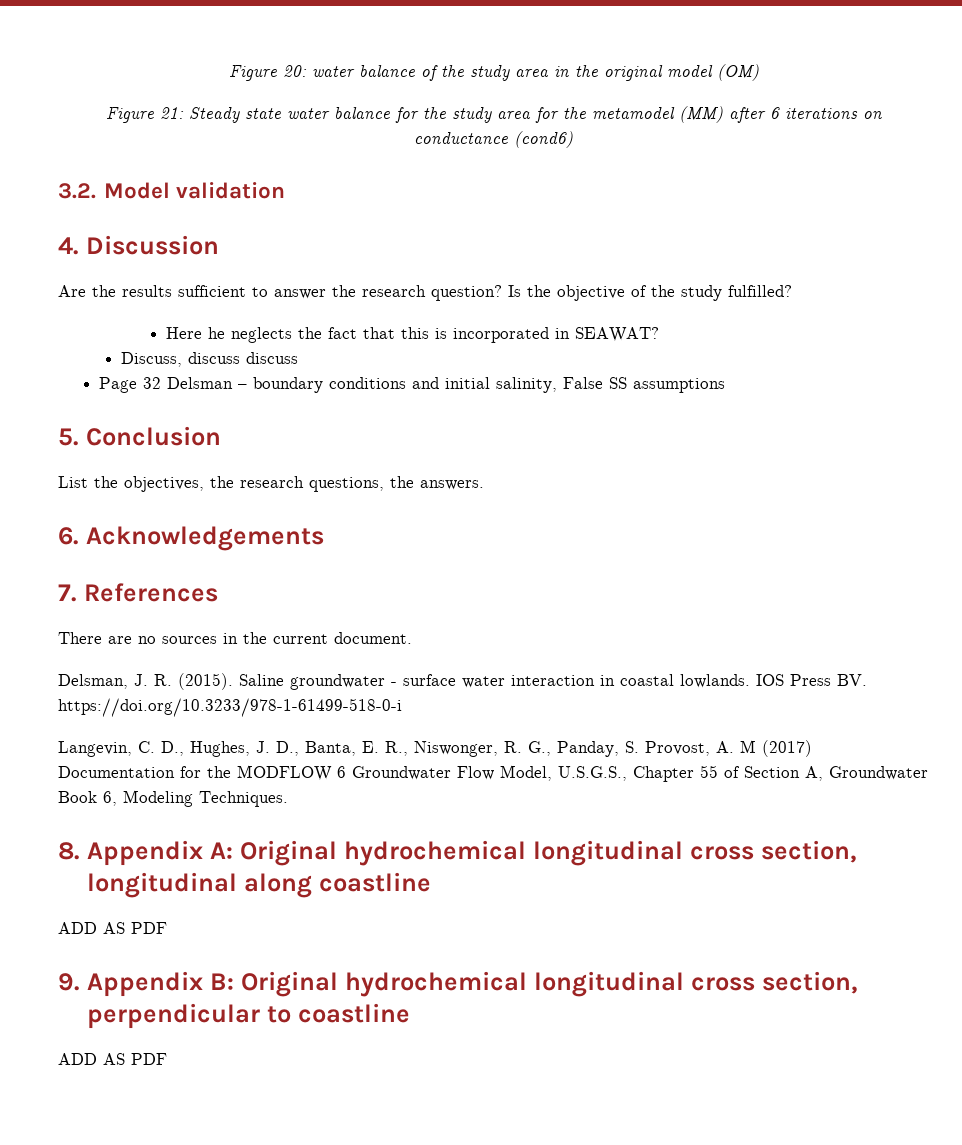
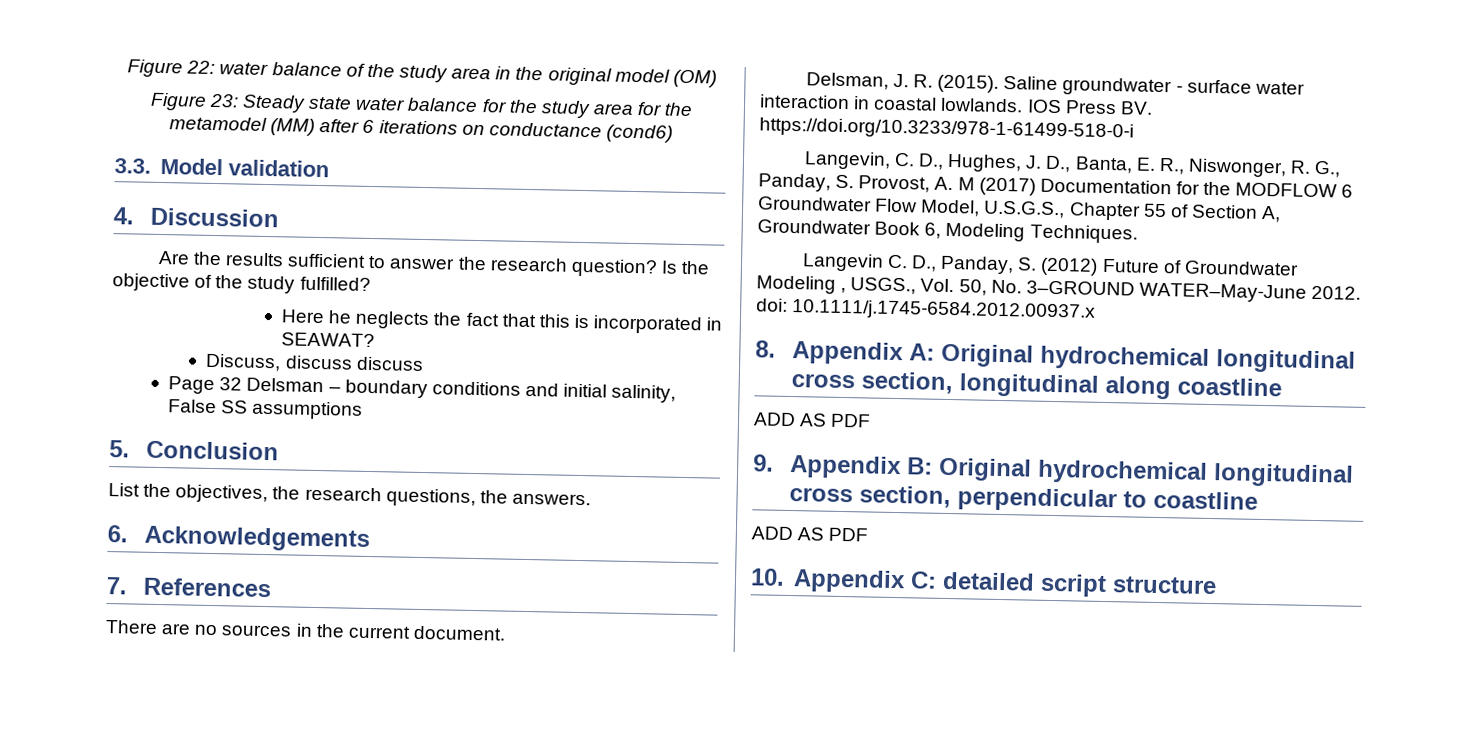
[228,65,307,81] Figure 20: -> [127,59,216,78] Figure 22:
[159,107,184,119] 21: -> [208,93,239,108] 23:
[58,183,96,199] 3.2. -> [114,158,151,174] 3.3.
(288, 799) none -> [801,253,1299,276] [756,275,1362,303] [756,298,1097,322] // Langevin C. D., Panday, S. (2012) Future of Groundwater Modeling , USGS., Vol. 50, No. 3–GROUND WATER–May-June 2012. doi: 10.1111/j.1745-6584.2012.00937.x
(167, 1059) none -> [750,568,1217,598] // 10. Appendix C: detailed script structure

